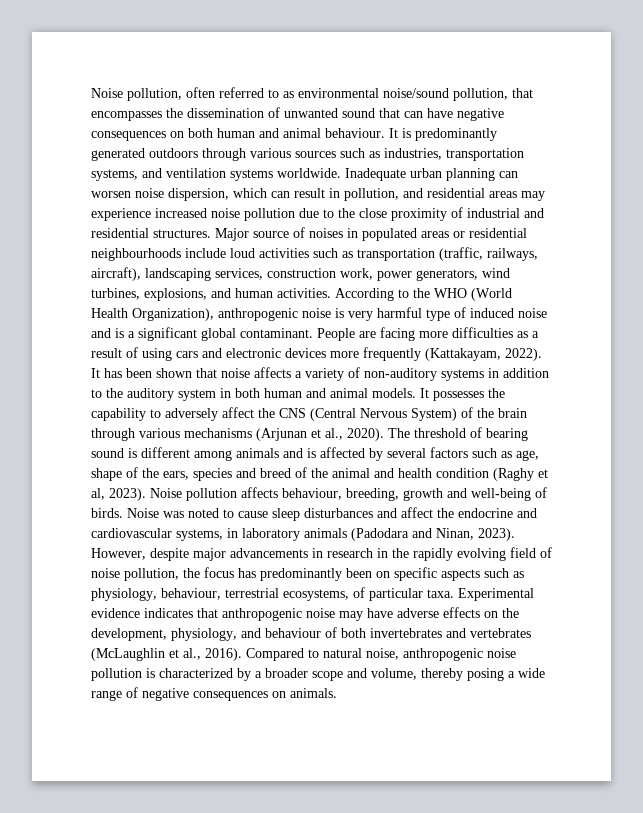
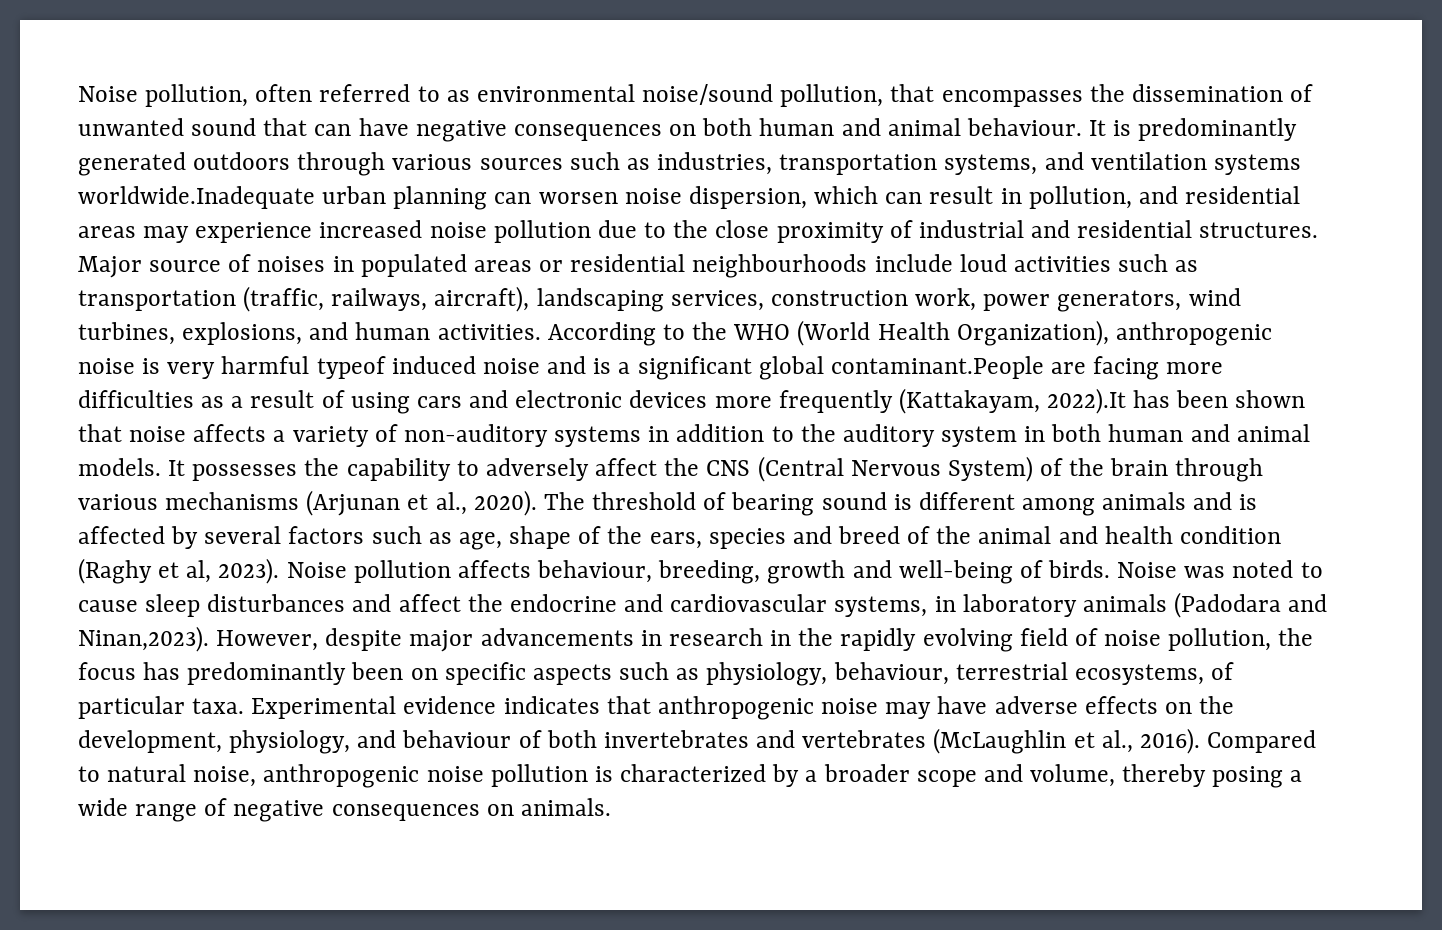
[277,168,406,181] worldwide. Inadequate -> [78,186,315,209] worldwide.Inadequate
[426,307,466,321] type of -> [316,356,386,379] typeof
[240,328,355,341] contaminant. People -> [830,356,1044,379] contaminant.People
[505,348,542,361] [91,368,100,378] 2022). It -> [1047,388,1127,414] 2022).It
[436,528,515,541] Ninan, 2023). -> [78,626,209,652] Ninan,2023).

